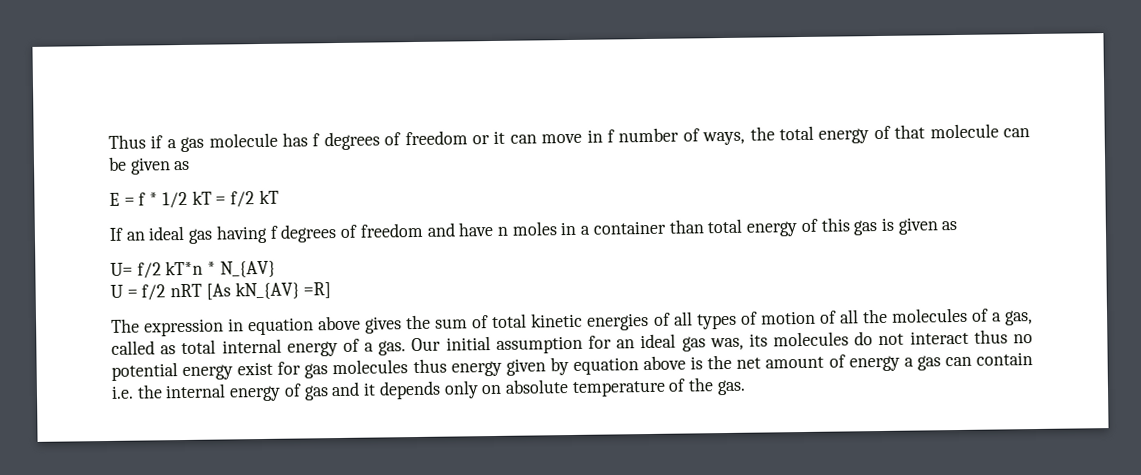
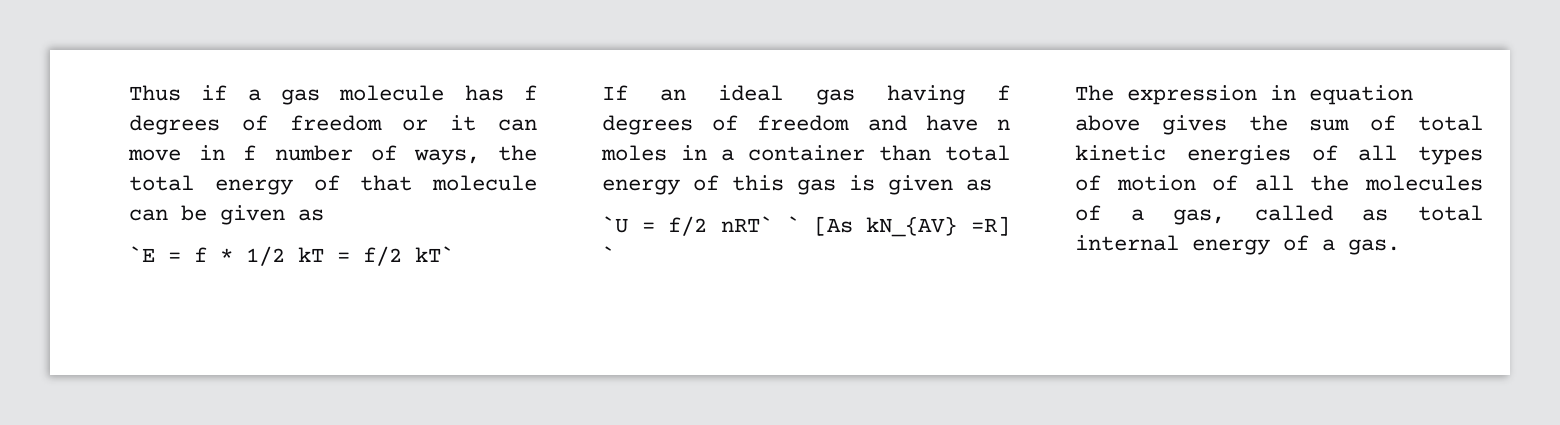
[109,192,120,206] E -> [129,246,155,262] `E
[258,189,279,205] kT -> [415,246,454,262] kT`
[110,260,276,279] [110,283,203,301] U= f/2 kT*n * N_{AV} // U = f/2 nRT -> [602,216,800,236] `U = f/2 nRT` `
(332, 290) none -> [602,246,615,262] `
[411,329,1033,354] [111,352,1033,381] [111,377,746,402] Our initial assumption for an ideal gas was, its molecules do not interact thus no potential energy exist for gas molecules thus energy given by equation above is the net amount of energy a gas can contain i.e. the internal energy of gas and it depends only on absolute temperature of the gas. -> (1400, 247) none

